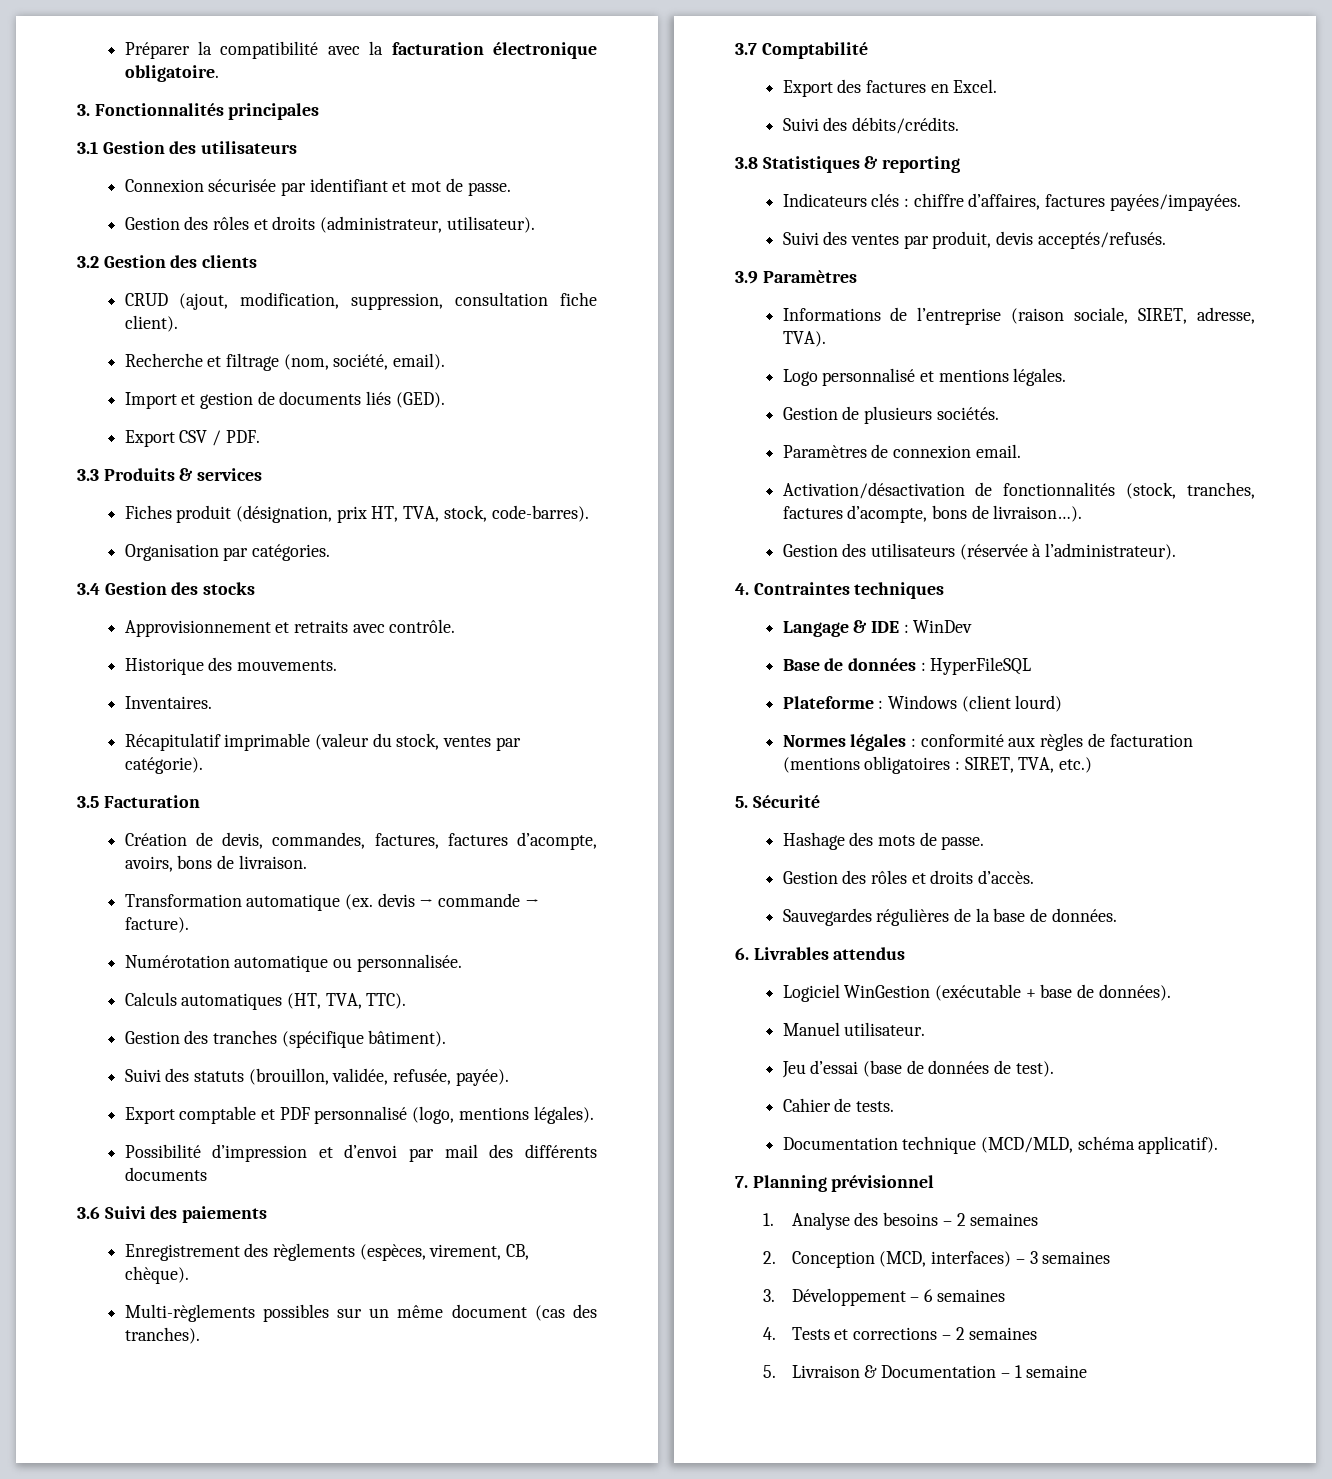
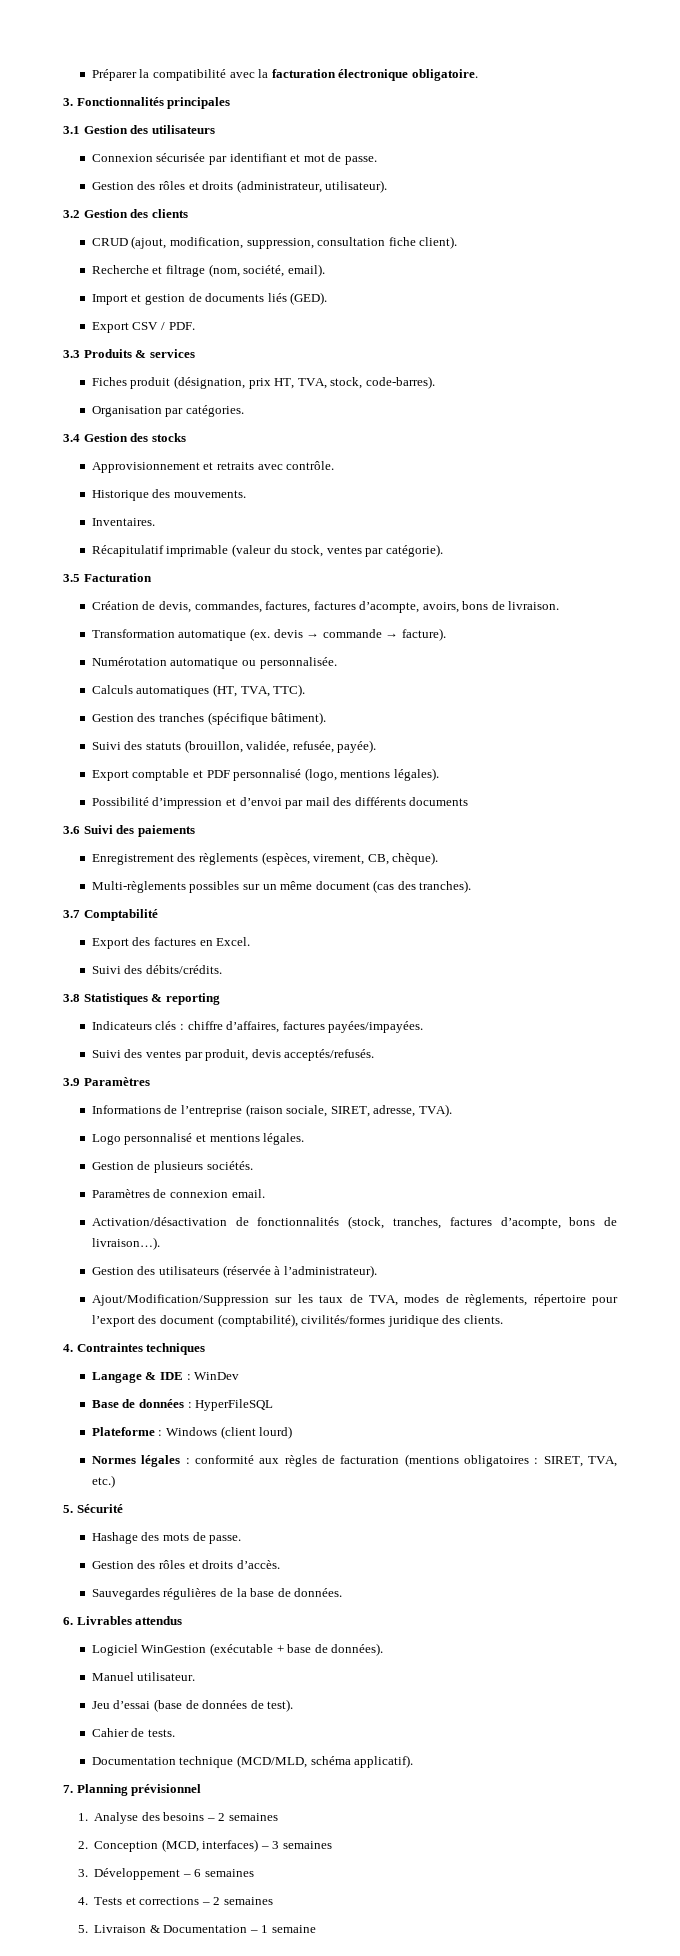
(1177, 551) none -> [91,1294,618,1306] [91,1314,503,1327] // Ajout/Modification/Suppression sur les taux de TVA, modes de règlements, répertoire pour l’export des document (comptabilité), civilités/formes juridique des clients.

